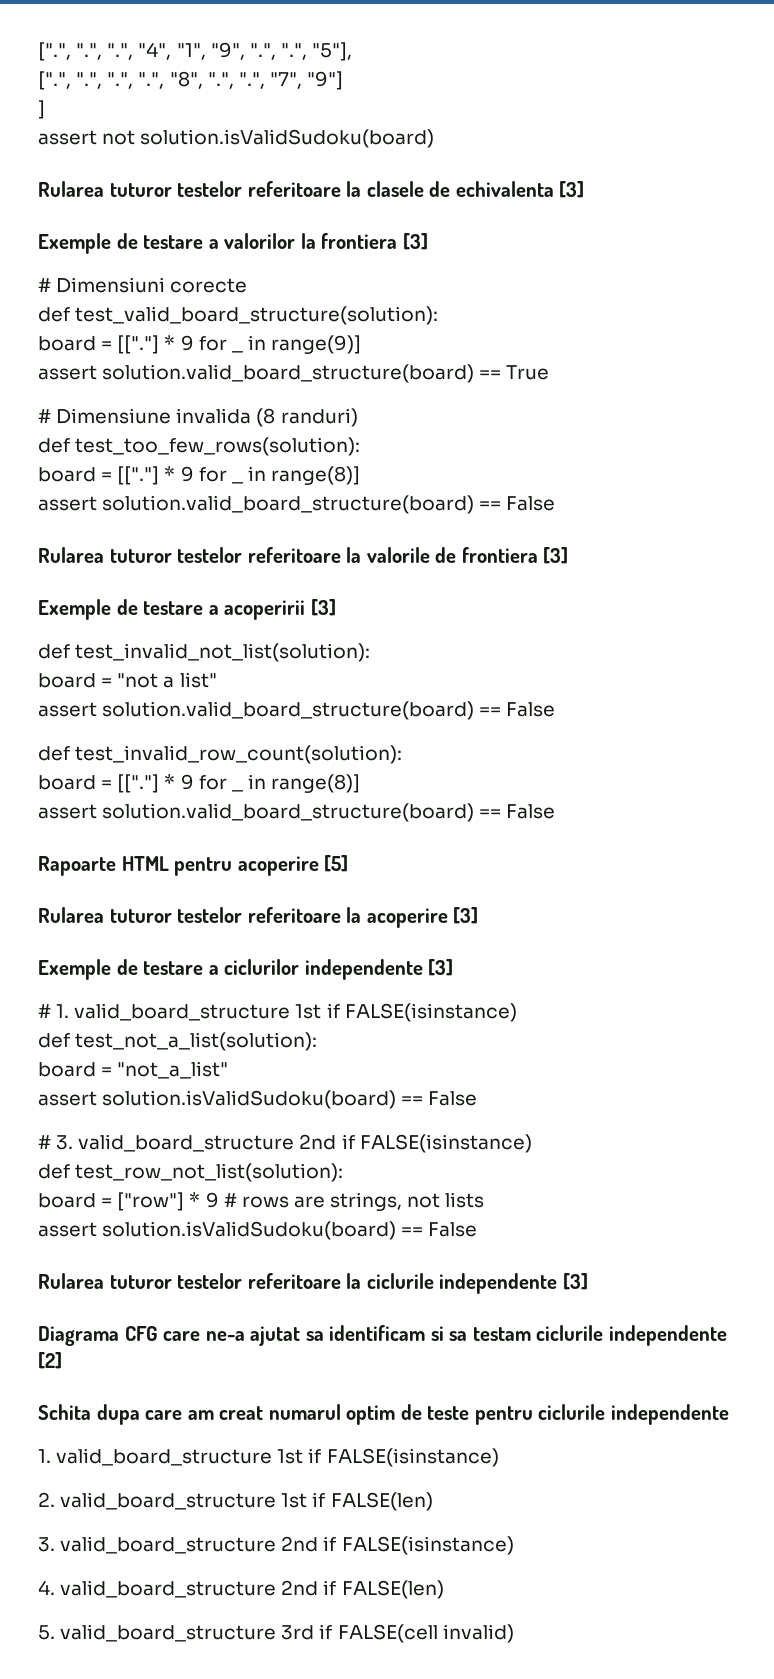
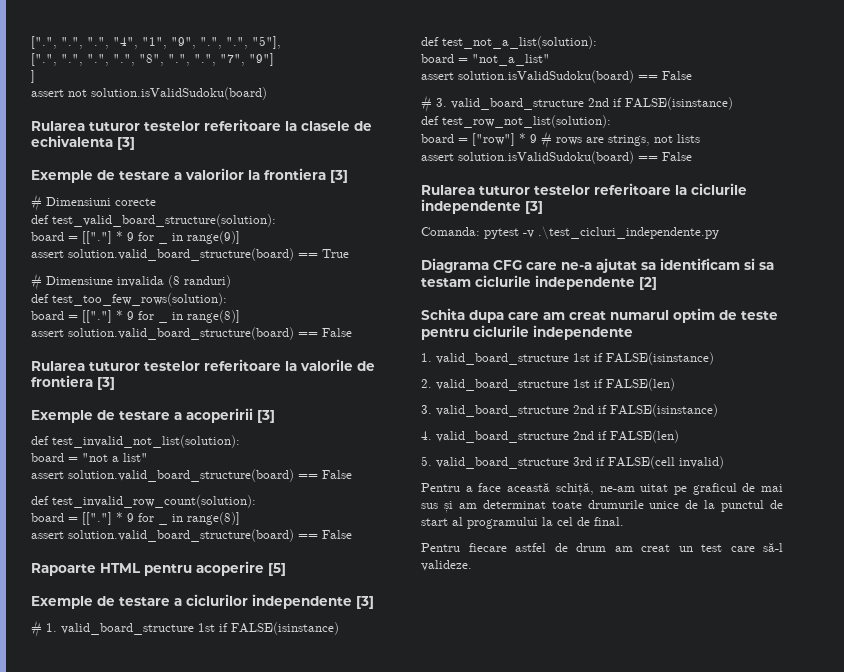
[38,907,479,928] // Rularea tuturor testelor referitoare la acoperire [3] -> (286, 569) none
(588, 1281) none -> [421,226,719,240] // Comanda: pytest -v .\test_cicluri_independente.py
(514, 1633) none -> [421,483,783,496] [421,500,783,513] [421,517,624,529] [421,543,783,552] [421,560,472,571] // Pentru a face această schiță, ne-am uitat pe graficul de mai sus și am determinat toate drumurile unice de la punctul de start al programului la cel de final. // Pentru fiecare astfel de drum am creat un test care să-l valideze.

